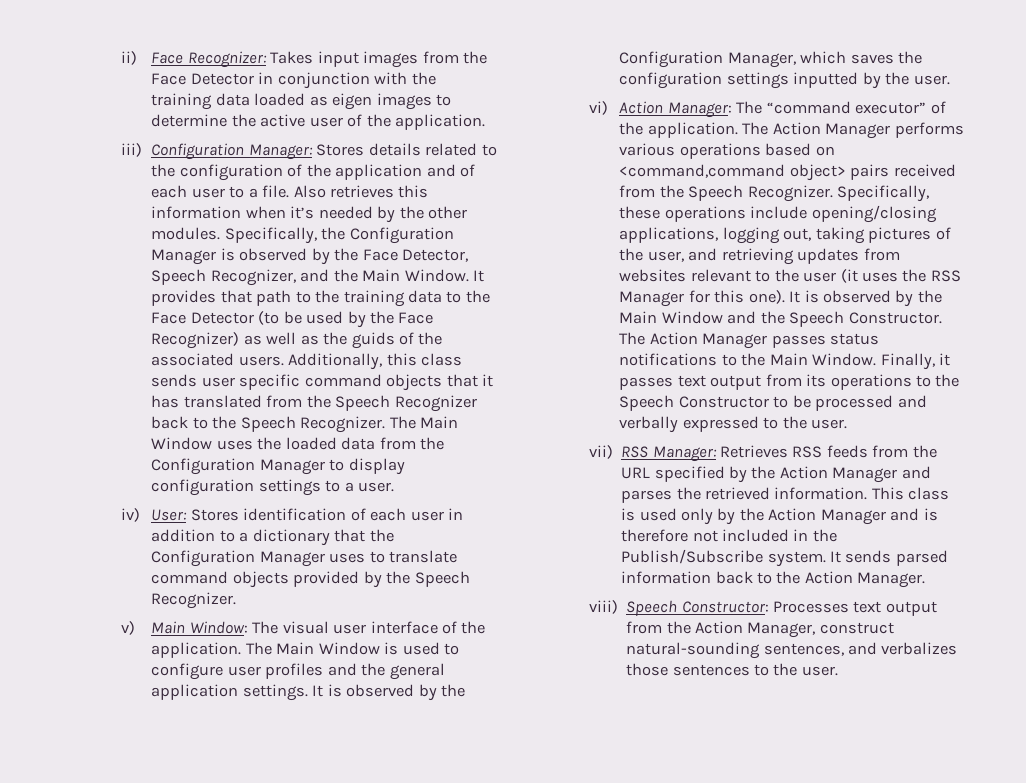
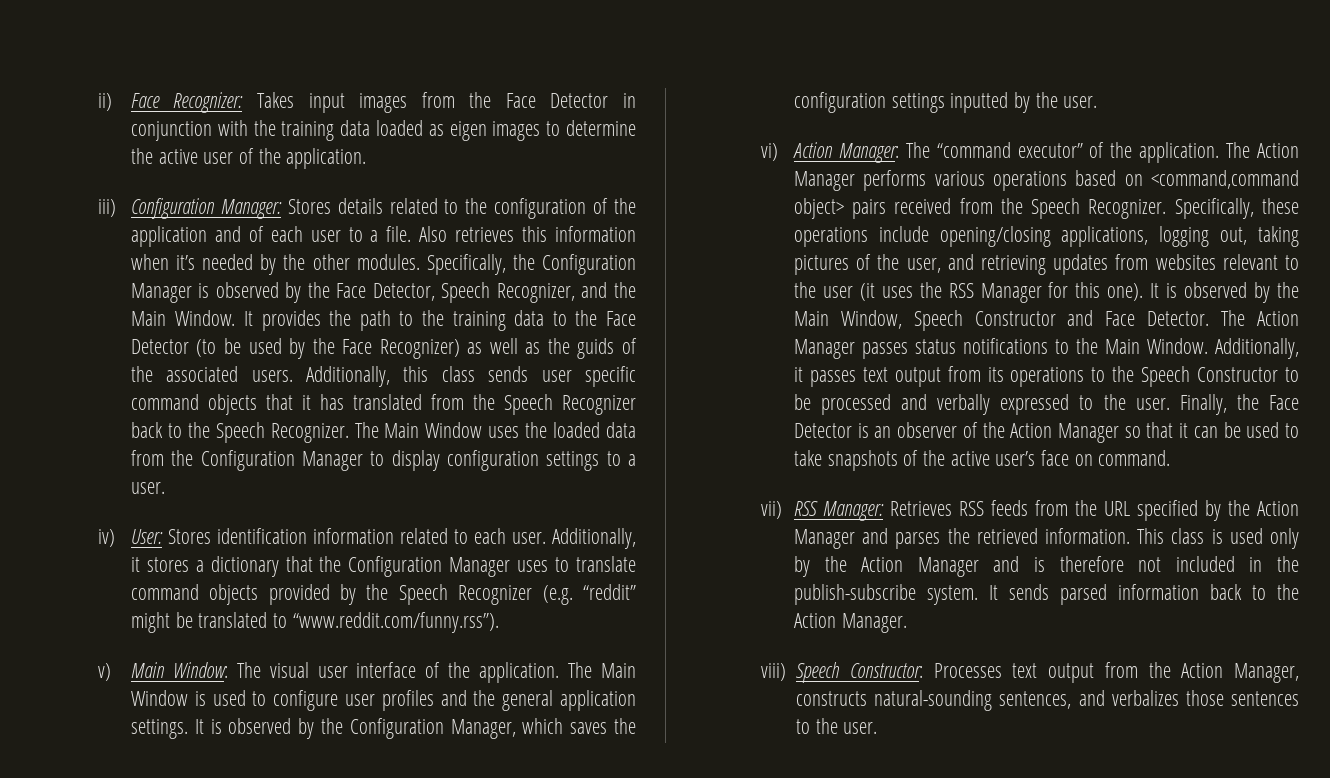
[220,290,252,303] that -> [329,310,352,326] the
[350,508,464,521] [151,529,235,542] of each user in addition to -> [312,528,637,549] [130,557,189,572] information related to each user. Additionally, it stores
[151,592,237,609] Recognizer. -> [458,584,636,605] [130,612,499,633] Recognizer (e.g. “reddit” might be translated to “www.reddit.com/funny.rss”).
[661,311,942,327] Window and the Speech Constructor. -> [840,310,1210,331] Window, Speech Constructor and Face Detector.
[880,353,935,370] Finally, -> [1215,338,1300,359] Additionally,
(848, 424) none -> [1179,394,1299,415] [793,422,1299,443] [793,450,1171,471] Finally, the Face Detector is an observer of the Action Manager so that it can be used to take snapshots of the active user’s face on command.
[621,549,764,564] Publish/Subscribe -> [793,584,916,605] publish-subscribe
[819,622,894,634] construct -> [796,691,868,706] constructs

